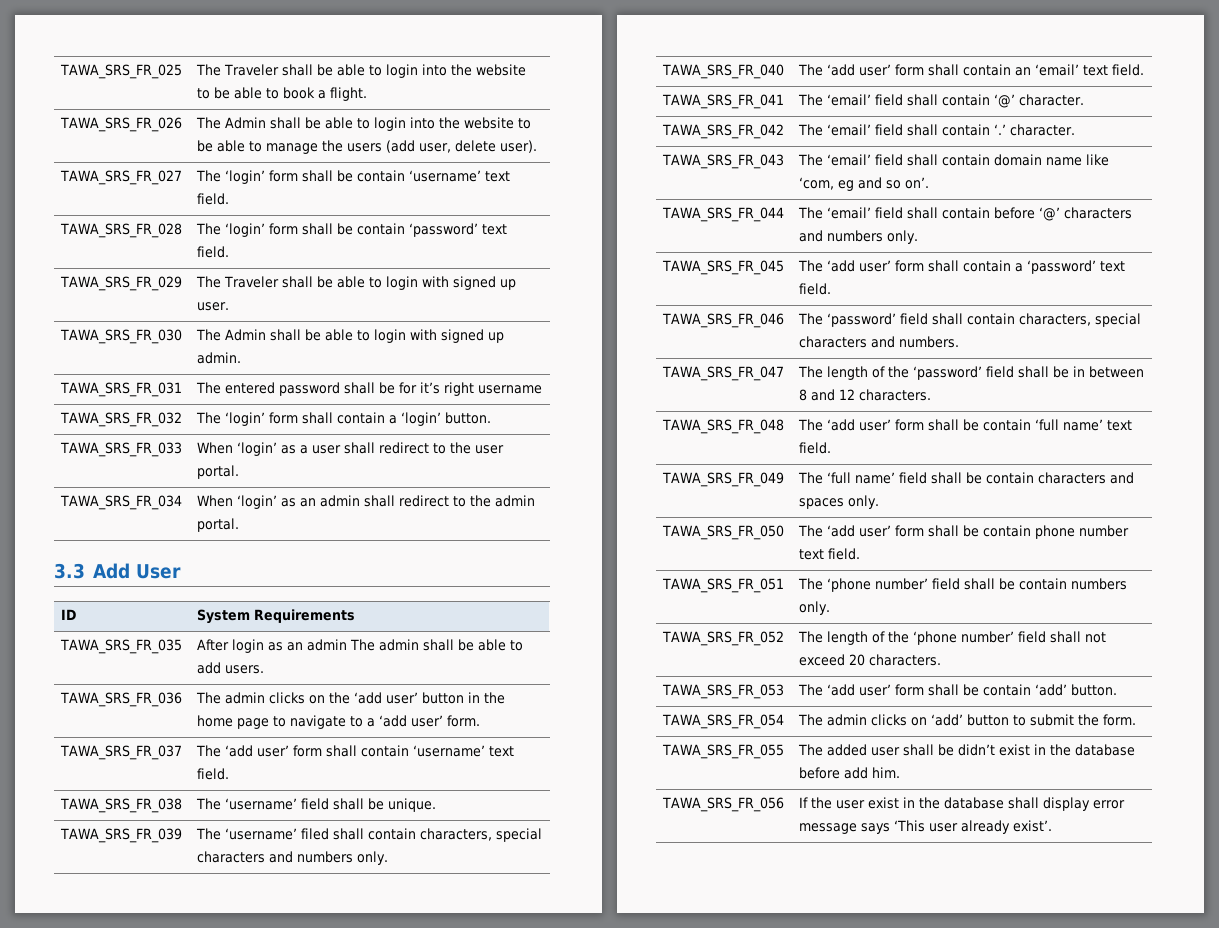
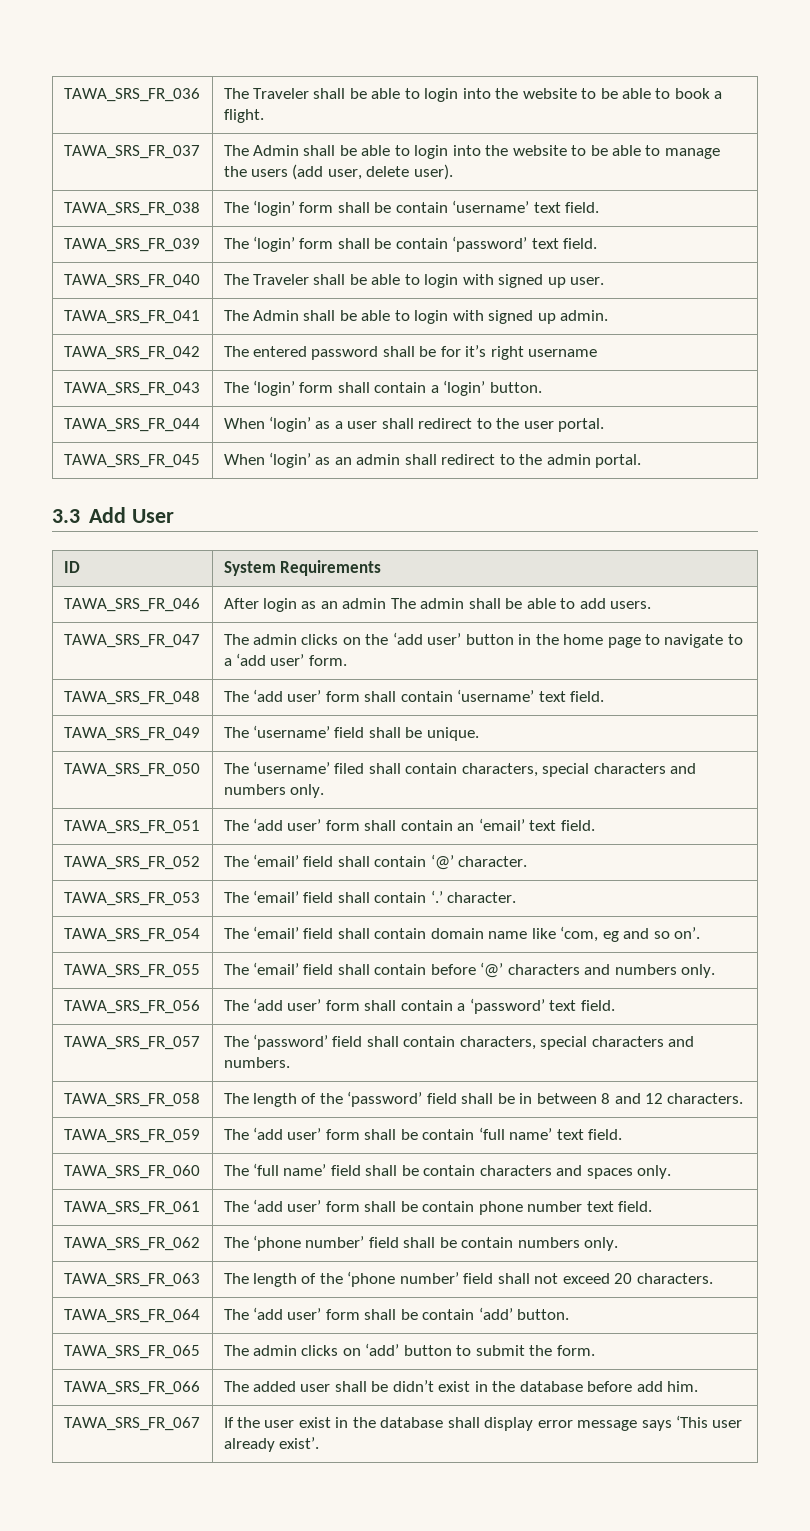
[60,64,183,79] TAWA_SRS_FR_025 -> [63,88,200,102] TAWA_SRS_FR_036
[60,117,183,132] TAWA_SRS_FR_026 -> [63,145,200,159] TAWA_SRS_FR_037
[60,170,183,185] TAWA_SRS_FR_027 -> [63,202,200,216] TAWA_SRS_FR_038
[60,223,183,238] TAWA_SRS_FR_028 -> [63,238,200,252] TAWA_SRS_FR_039
[60,276,183,291] TAWA_SRS_FR_029 -> [63,274,200,288] TAWA_SRS_FR_040
[60,329,183,344] TAWA_SRS_FR_030 -> [63,310,200,324] TAWA_SRS_FR_041
[60,382,183,397] TAWA_SRS_FR_031 -> [63,346,200,360] TAWA_SRS_FR_042
[60,412,183,427] TAWA_SRS_FR_032 -> [63,382,200,396] TAWA_SRS_FR_043
[60,442,183,457] TAWA_SRS_FR_033 -> [63,418,200,432] TAWA_SRS_FR_044
[60,495,183,510] TAWA_SRS_FR_034 -> [63,454,200,468] TAWA_SRS_FR_045
[60,639,183,654] TAWA_SRS_FR_035 -> [63,598,200,612] TAWA_SRS_FR_046
[60,692,183,707] TAWA_SRS_FR_036 -> [63,634,200,648] TAWA_SRS_FR_047
[60,745,183,760] TAWA_SRS_FR_037 -> [63,691,200,705] TAWA_SRS_FR_048
[60,798,183,813] TAWA_SRS_FR_038 -> [63,727,200,741] TAWA_SRS_FR_049
[60,828,183,843] TAWA_SRS_FR_039 -> [63,763,200,777] TAWA_SRS_FR_050
[662,64,785,79] TAWA_SRS_FR_040 -> [63,820,200,834] TAWA_SRS_FR_051
[662,94,785,109] TAWA_SRS_FR_041 -> [63,856,200,870] TAWA_SRS_FR_052
[662,124,785,139] TAWA_SRS_FR_042 -> [63,892,200,906] TAWA_SRS_FR_053
[662,154,785,169] TAWA_SRS_FR_043 -> [63,928,200,942] TAWA_SRS_FR_054
[662,207,785,222] TAWA_SRS_FR_044 -> [63,964,200,978] TAWA_SRS_FR_055
[662,260,785,275] TAWA_SRS_FR_045 -> [63,1000,200,1014] TAWA_SRS_FR_056
[662,313,785,328] TAWA_SRS_FR_046 -> [63,1036,200,1050] TAWA_SRS_FR_057
[662,366,785,381] TAWA_SRS_FR_047 -> [63,1093,200,1107] TAWA_SRS_FR_058
[662,419,785,434] TAWA_SRS_FR_048 -> [63,1129,200,1143] TAWA_SRS_FR_059
[662,472,785,487] TAWA_SRS_FR_049 -> [63,1165,200,1179] TAWA_SRS_FR_060
[662,525,785,540] TAWA_SRS_FR_050 -> [63,1201,200,1215] TAWA_SRS_FR_061
[662,578,785,593] TAWA_SRS_FR_051 -> [63,1237,200,1251] TAWA_SRS_FR_062
[662,631,785,646] TAWA_SRS_FR_052 -> [63,1273,200,1287] TAWA_SRS_FR_063
[662,684,785,699] TAWA_SRS_FR_053 -> [63,1309,200,1323] TAWA_SRS_FR_064
[662,714,785,729] TAWA_SRS_FR_054 -> [63,1345,200,1359] TAWA_SRS_FR_065
[662,744,785,759] TAWA_SRS_FR_055 -> [63,1381,200,1395] TAWA_SRS_FR_066
[662,797,785,812] TAWA_SRS_FR_056 -> [63,1417,200,1431] TAWA_SRS_FR_067

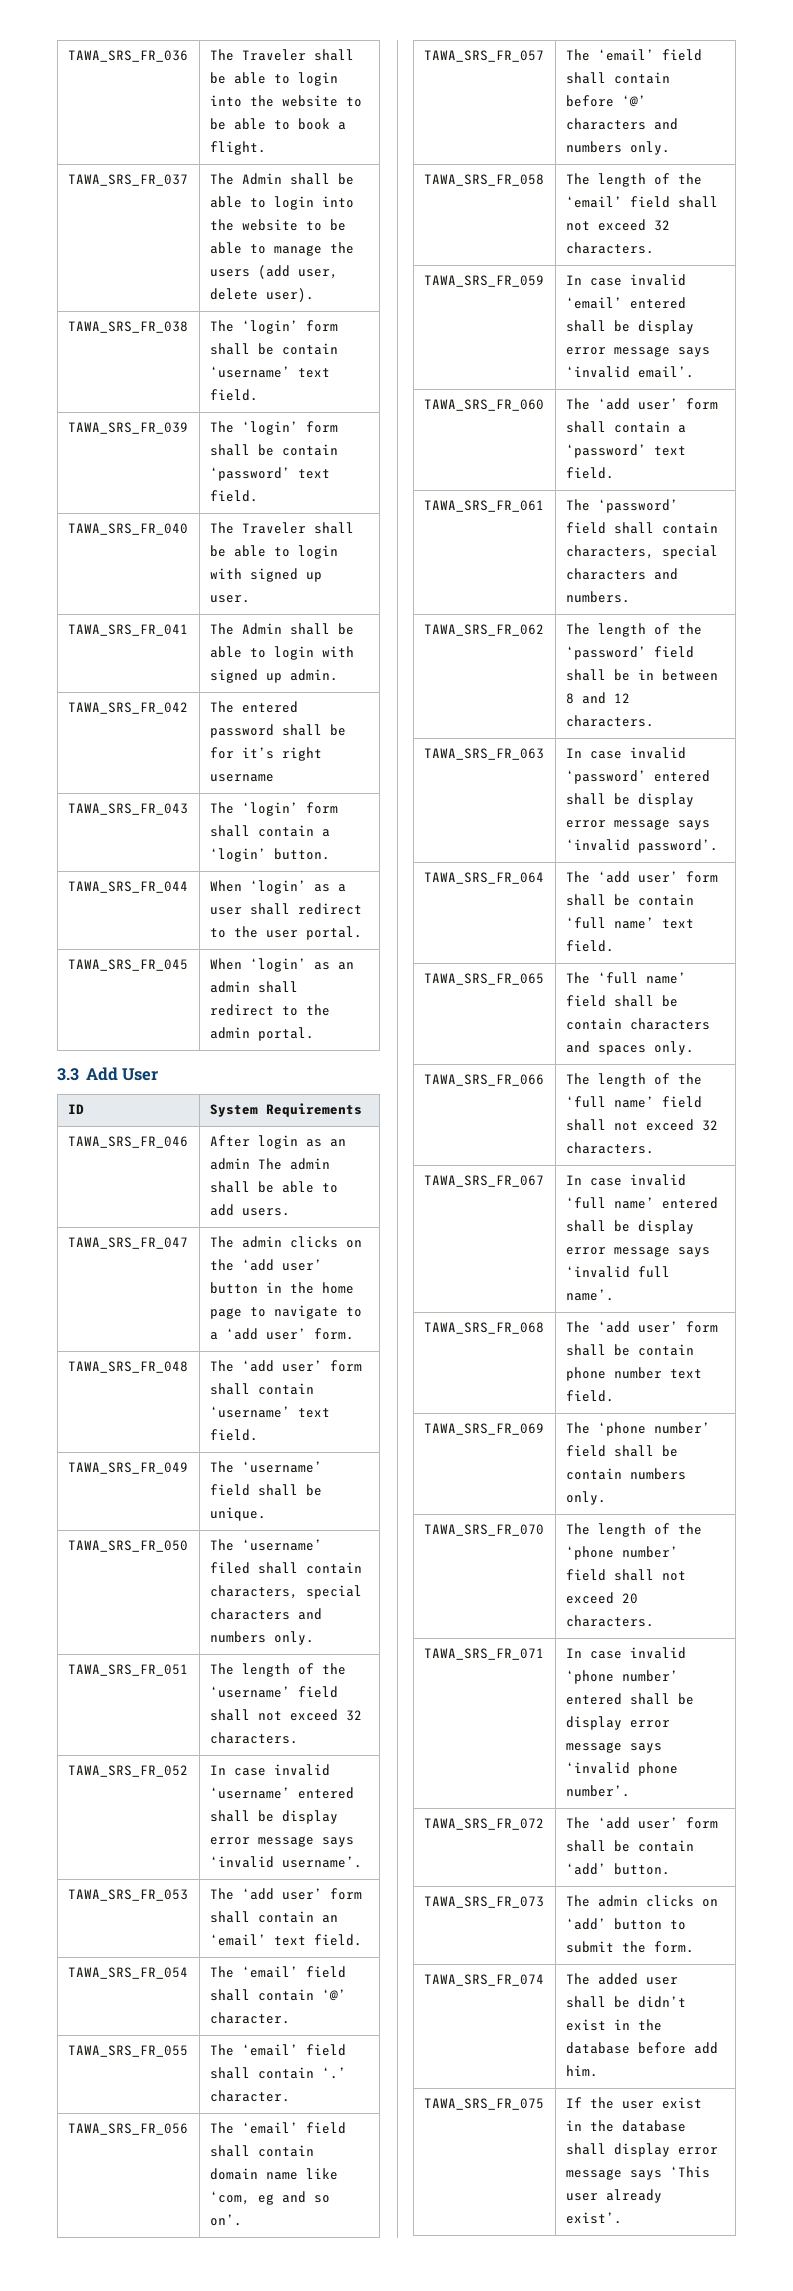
(200, 827) none -> [209,1663,346,1677] [209,1686,338,1698] [209,1709,362,1721] [209,1732,298,1744] [67,1765,188,1777] [209,1764,330,1776] [209,1787,354,1799] [209,1810,338,1824] [209,1836,354,1847] [209,1856,362,1868] [67,1889,188,1901] | The length of the ‘username’ field shall not exceed 32 characters. // TAWA_SRS_FR_052 | In case invalid ‘username’ entered shall be display error message says ‘invalid username’. // TAWA_SRS_FR_053
[63,856,200,870] TAWA_SRS_FR_052 -> [67,1967,188,1979] TAWA_SRS_FR_054
[63,892,200,906] TAWA_SRS_FR_053 -> [67,2045,188,2057] TAWA_SRS_FR_055
[63,928,200,942] TAWA_SRS_FR_054 -> [67,2123,188,2135] TAWA_SRS_FR_056
[63,964,200,978] TAWA_SRS_FR_055 -> [423,50,544,62] TAWA_SRS_FR_057
[63,1000,200,1014] TAWA_SRS_FR_056 -> [423,174,544,186] [565,173,702,187] [565,196,718,208] [565,219,670,231] [565,242,654,254] [423,275,544,287] [565,274,686,286] [565,297,686,309] [565,320,694,334] [565,346,710,357] [565,366,694,378] [423,399,544,411] TAWA_SRS_FR_058 | The length of the ‘email’ field shall not exceed 32 characters. // TAWA_SRS_FR_059 | In case invalid ‘email’ entered shall be display error message says ‘invalid email’. // TAWA_SRS_FR_060
[63,1036,200,1050] TAWA_SRS_FR_057 -> [423,500,544,512] TAWA_SRS_FR_061
[63,1093,200,1107] TAWA_SRS_FR_058 -> [423,624,544,636] TAWA_SRS_FR_062
[63,1129,200,1143] TAWA_SRS_FR_059 -> [423,748,544,760] [565,747,686,759] [565,770,710,784] [565,793,694,807] [565,819,710,830] [565,839,718,853] [423,872,544,884] TAWA_SRS_FR_063 | In case invalid ‘password’ entered shall be display error message says ‘invalid password’. // TAWA_SRS_FR_064
[63,1165,200,1179] TAWA_SRS_FR_060 -> [423,973,544,985] TAWA_SRS_FR_065
[63,1201,200,1215] TAWA_SRS_FR_061 -> [423,1074,544,1086] [565,1073,702,1087] [565,1096,702,1108] [565,1119,718,1131] [565,1142,654,1154] [423,1175,544,1187] [565,1174,686,1186] [565,1197,718,1209] [565,1220,694,1234] [565,1246,710,1257] [565,1266,670,1278] [565,1289,614,1301] [423,1322,544,1334] TAWA_SRS_FR_066 | The length of the ‘full name’ field shall not exceed 32 characters. // TAWA_SRS_FR_067 | In case invalid ‘full name’ entered shall be display error message says ‘invalid full name’. // TAWA_SRS_FR_068
[63,1237,200,1251] TAWA_SRS_FR_062 -> [423,1423,544,1435] TAWA_SRS_FR_069
[63,1273,200,1287] TAWA_SRS_FR_063 -> [423,1524,544,1536] TAWA_SRS_FR_070
[63,1309,200,1323] TAWA_SRS_FR_064 -> [423,1648,544,1660] [565,1647,686,1659] [565,1670,678,1684] [565,1693,694,1705] [565,1716,670,1730] [565,1742,662,1753] [565,1762,678,1776] [565,1785,630,1797] [423,1818,544,1830] TAWA_SRS_FR_071 | In case invalid ‘phone number’ entered shall be display error message says ‘invalid phone number’. // TAWA_SRS_FR_072
[63,1345,200,1359] TAWA_SRS_FR_065 -> [423,1896,544,1908] TAWA_SRS_FR_073
[63,1381,200,1395] TAWA_SRS_FR_066 -> [423,1974,544,1986] TAWA_SRS_FR_074
[63,1417,200,1431] TAWA_SRS_FR_067 -> [423,2098,544,2110] TAWA_SRS_FR_075

